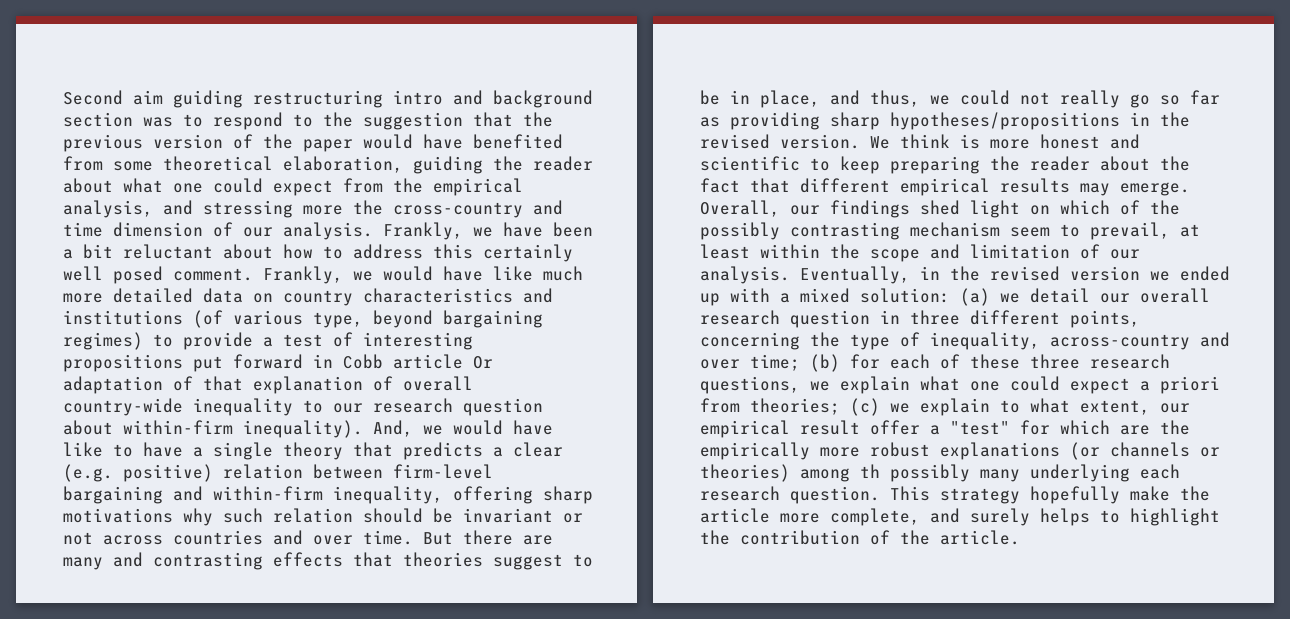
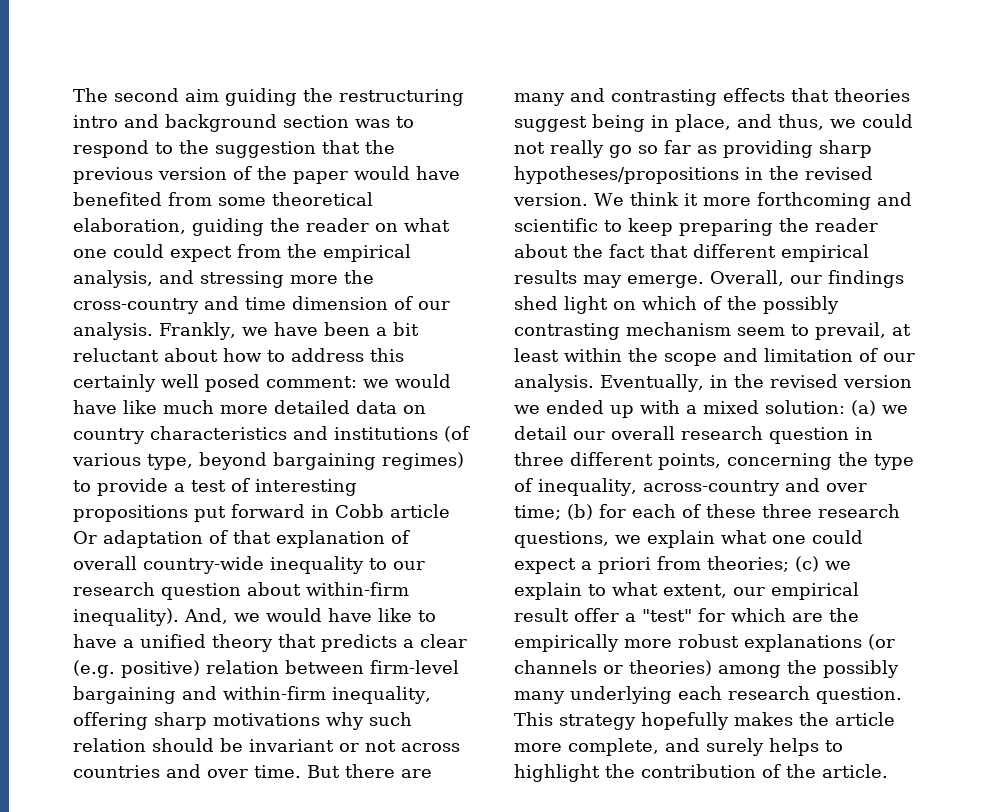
[63,90,123,105] Second -> [73,88,179,102] The second
(243, 99) none -> [303,88,333,102] the
[63,178,113,193] about -> [375,223,398,232] on
[173,266,343,284] comment. Frankly, -> [266,376,357,388] comment:
[213,442,273,460] single -> [140,634,206,648] unified
[573,554,593,567] [700,90,720,105] to be -> [592,114,645,132] being
[960,134,1100,149] is more honest -> [683,192,871,210] it more forthcoming
[860,464,880,478] th -> [787,660,817,674] the
[1130,486,1170,501] make -> [734,712,793,726] makes

